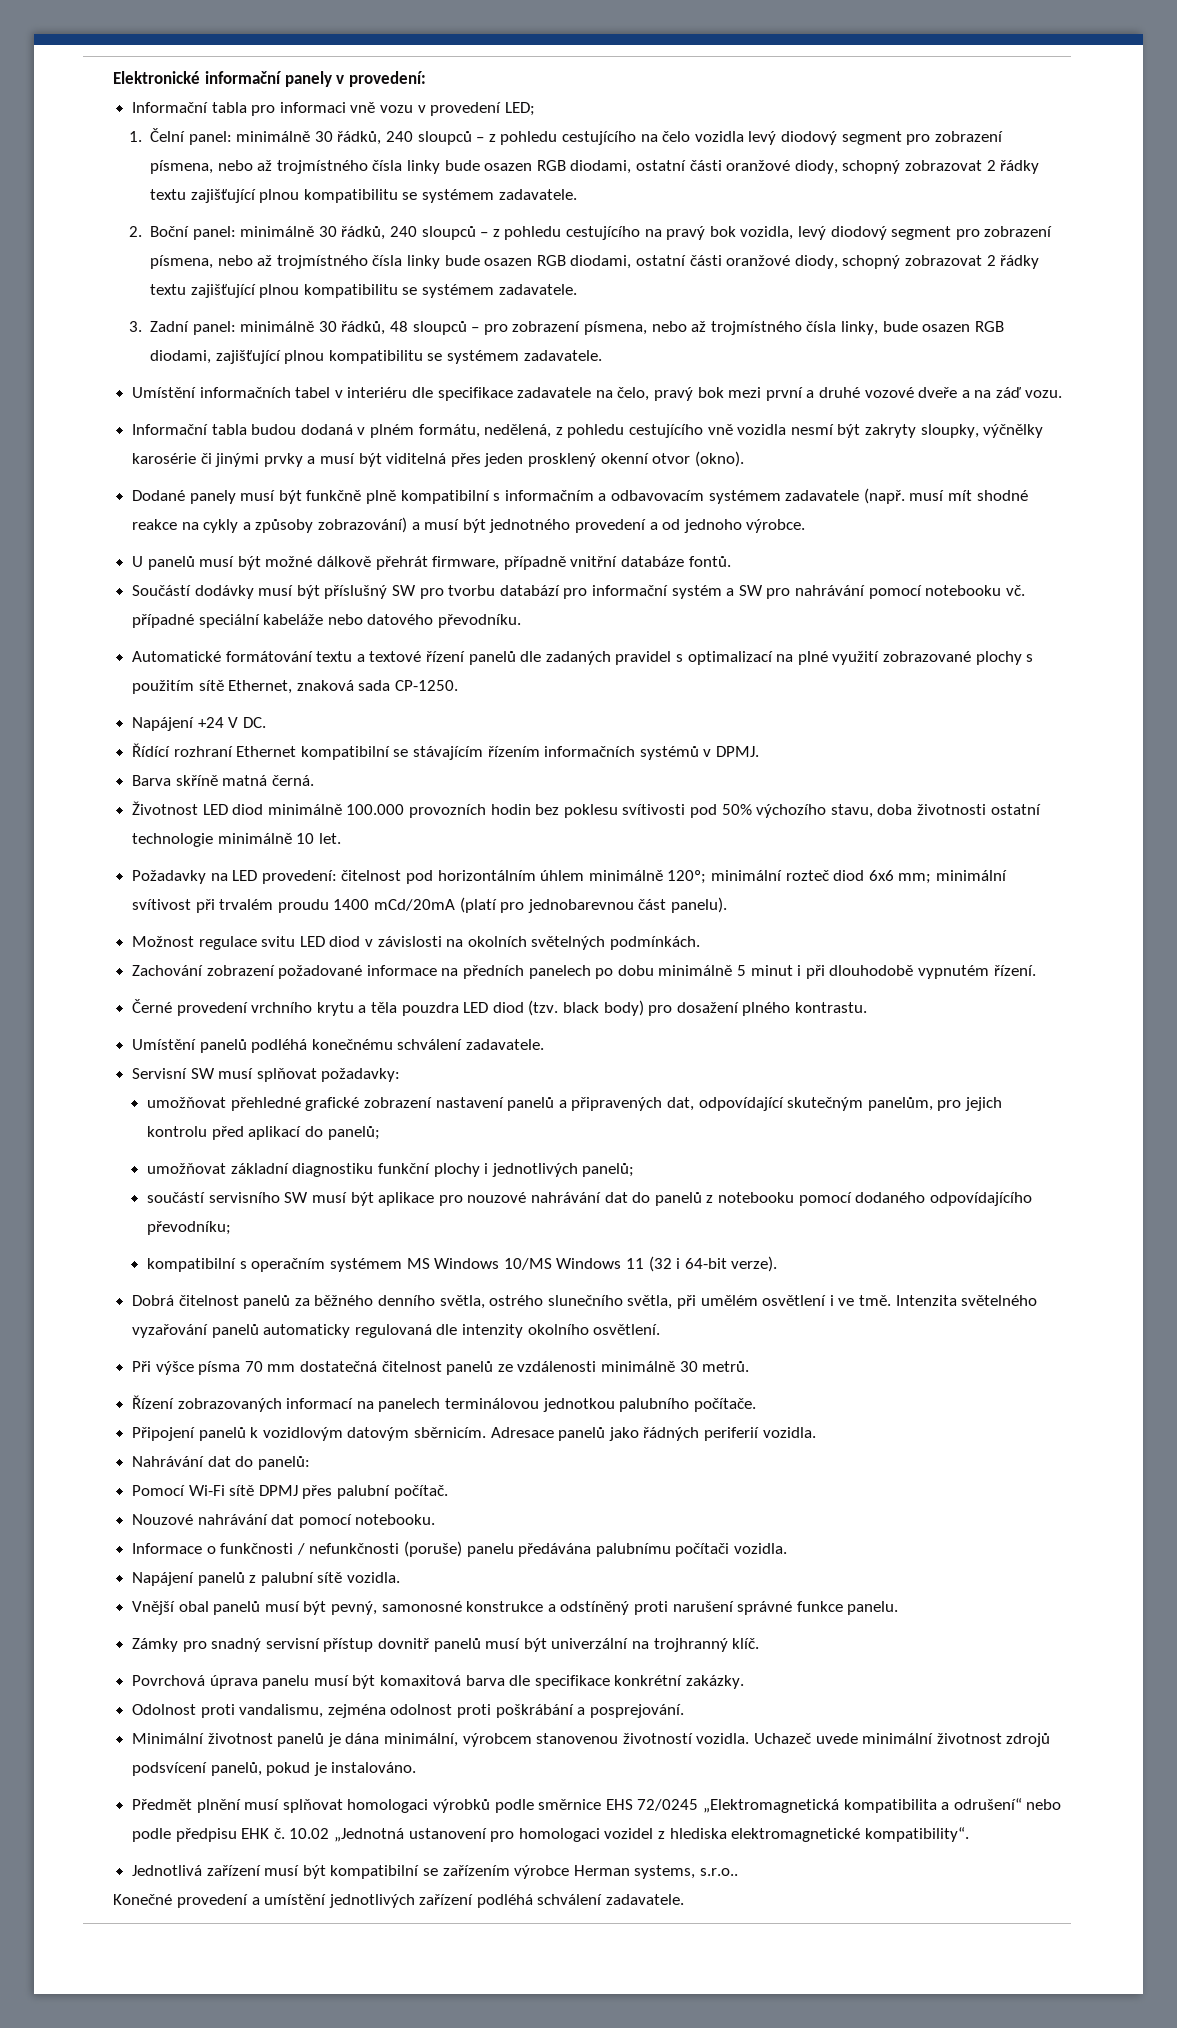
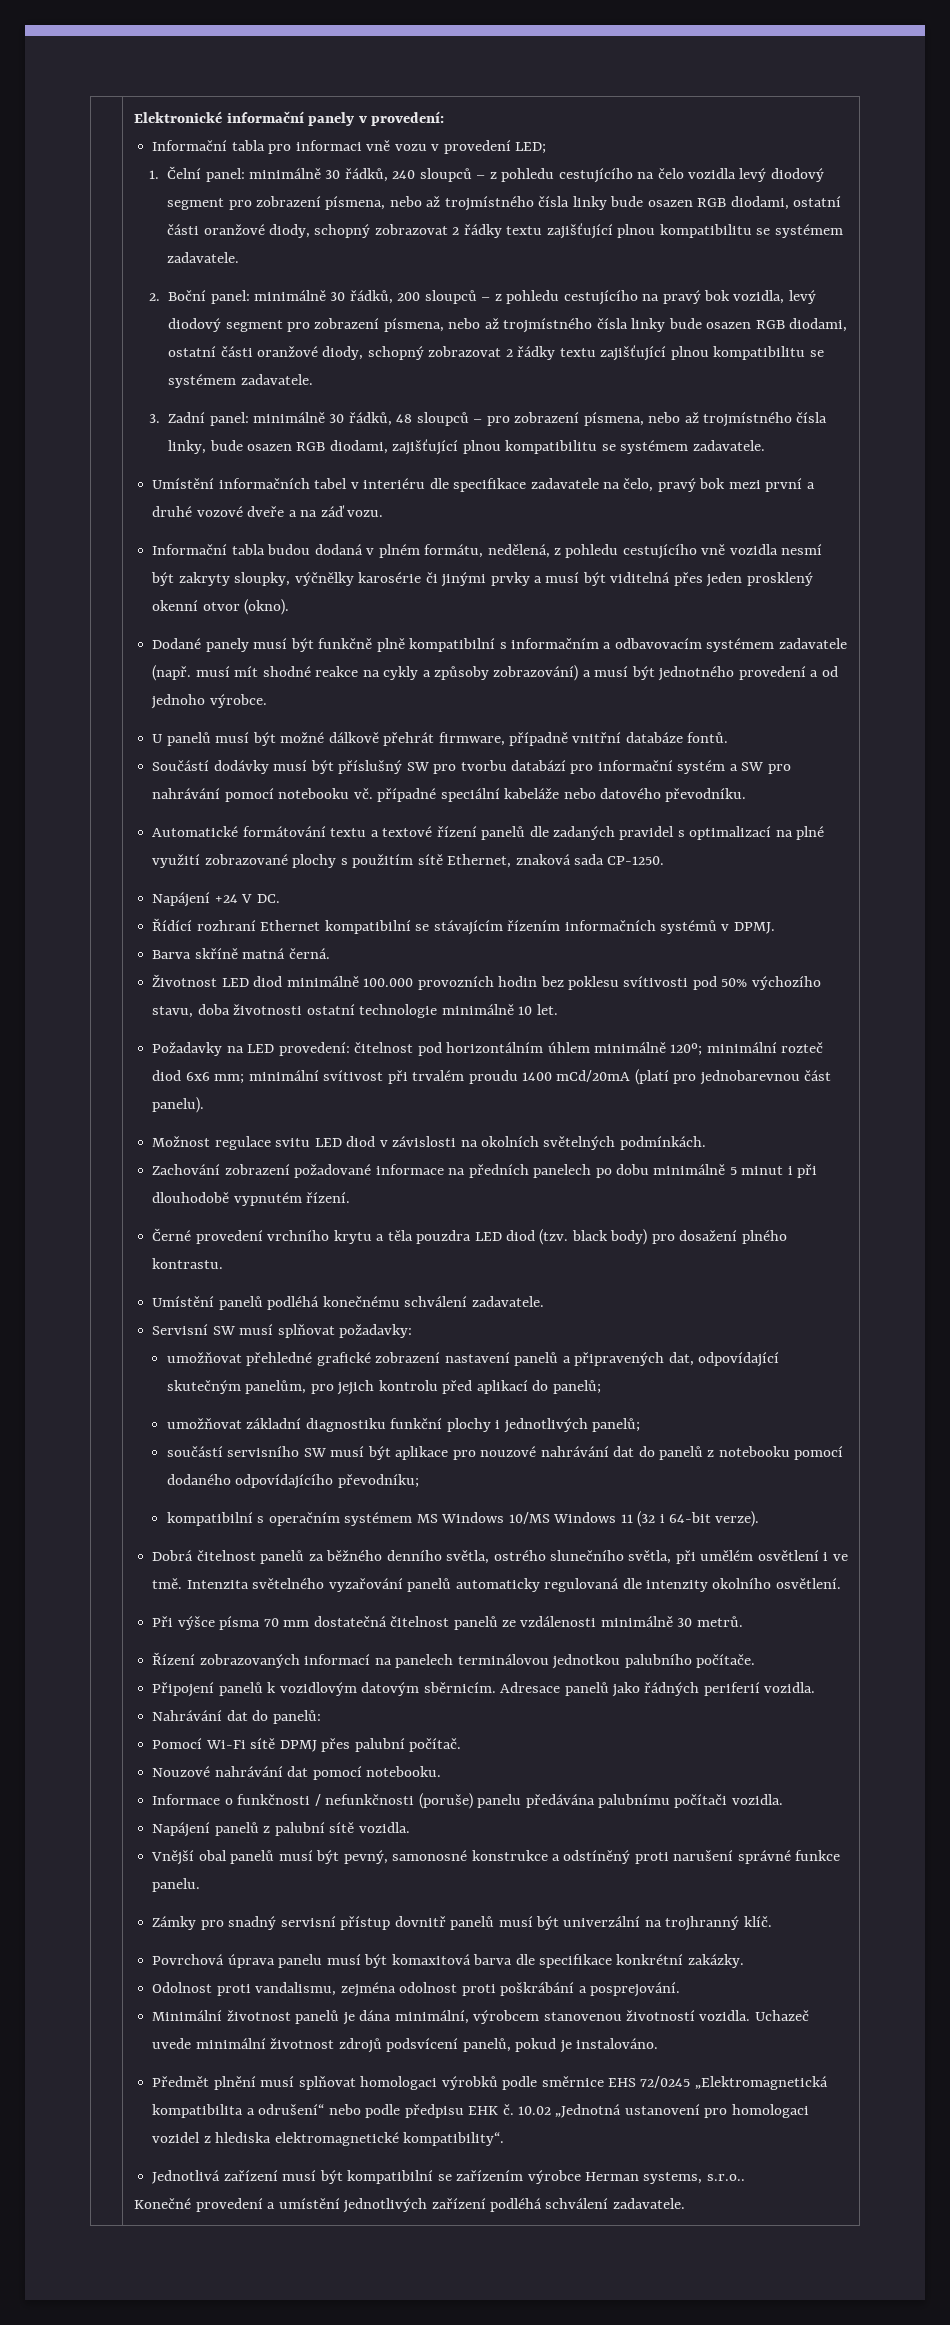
[390,226,418,237] 240 -> [397,292,421,301] 200

